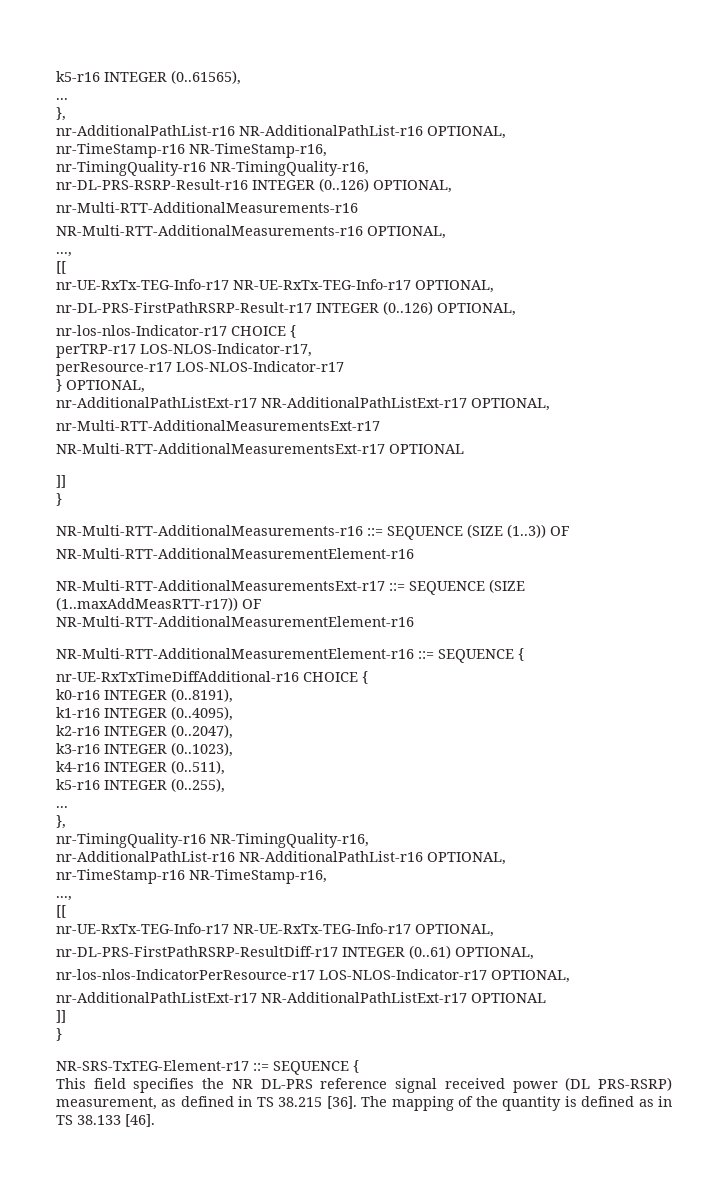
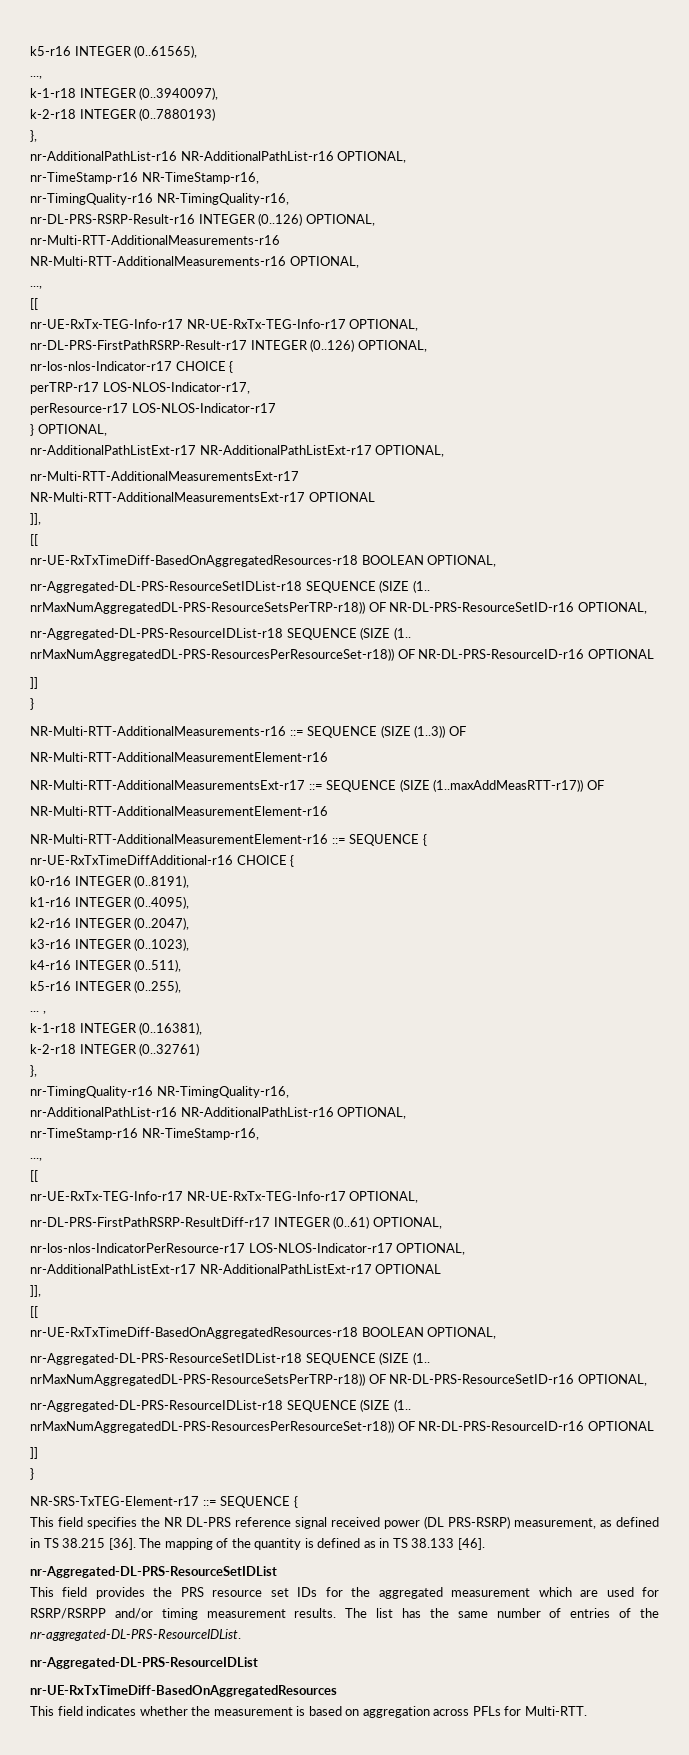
[56,98,68,100] ... -> [30,76,42,79] [30,87,219,100] [30,108,216,121] ..., // k-1-r18 INTEGER (0..3940097), // k-2-r18 INTEGER (0..7880193)
(464, 449) none -> [30,513,41,525] [30,534,38,546] [30,555,497,567] [30,580,430,593] [30,601,647,614] [30,627,411,640] [30,648,654,661] // ]], // [[ // nr-UE-RxTxTimeDiff-BasedOnAggregatedResources-r18 BOOLEAN OPTIONAL, // nr-Aggregated-DL-PRS-ResourceSetIDList-r18 SEQUENCE (SIZE (1.. nrMaxNumAggregatedDL-PRS-ResourceSetsPerTRP-r18)) OF NR-DL-PRS-ResourceSetID-r16 OPTIONAL, // nr-Aggregated-DL-PRS-ResourceIDList-r18 SEQUENCE (SIZE (1.. nrMaxNumAggregatedDL-PRS-ResourcesPerResourceSet-r18)) OF NR-DL-PRS-ResourceID-r16 OPTIONAL
(68, 807) none -> [42,1011,46,1014] [30,1022,203,1035] [30,1043,200,1056] , // k-1-r18 INTEGER (0..16381), // k-2-r18 INTEGER (0..32761)
(546, 998) none -> [30,1285,41,1297] [30,1306,38,1318] [30,1327,497,1339] [30,1352,430,1365] [30,1373,647,1386] [30,1399,411,1412] [30,1420,654,1433] // ]], // [[ // nr-UE-RxTxTimeDiff-BasedOnAggregatedResources-r18 BOOLEAN OPTIONAL, // nr-Aggregated-DL-PRS-ResourceSetIDList-r18 SEQUENCE (SIZE (1.. nrMaxNumAggregatedDL-PRS-ResourceSetsPerTRP-r18)) OF NR-DL-PRS-ResourceSetID-r16 OPTIONAL, // nr-Aggregated-DL-PRS-ResourceIDList-r18 SEQUENCE (SIZE (1.. nrMaxNumAggregatedDL-PRS-ResourcesPerResourceSet-r18)) OF NR-DL-PRS-ResourceID-r16 OPTIONAL
(155, 1120) none -> [30,1566,277,1578] [30,1587,660,1599] [30,1608,659,1620] [30,1629,241,1641] [30,1657,258,1669] [30,1685,337,1697] [30,1706,587,1718] // nr-Aggregated-DL-PRS-ResourceSetIDList // This field provides the PRS resource set IDs for the aggregated measurement which are used for RSRP/RSRPP and/or timing measurement results. The list has the same number of entries of the nr-aggregated-DL-PRS-ResourceIDList. // nr-Aggregated-DL-PRS-ResourceIDList // nr-UE-RxTxTimeDiff-BasedOnAggregatedResources // This field indicates whether the measurement is based on aggregation across PFLs for Multi-RTT.

